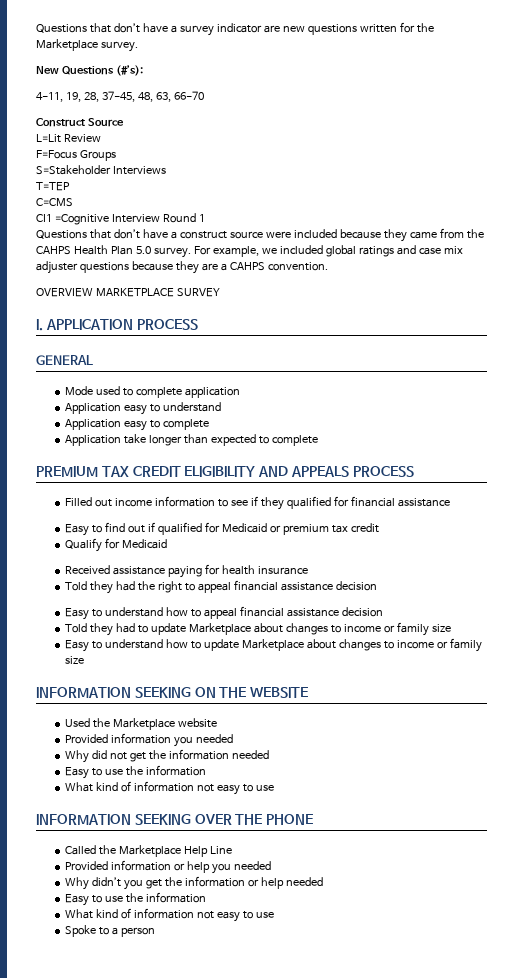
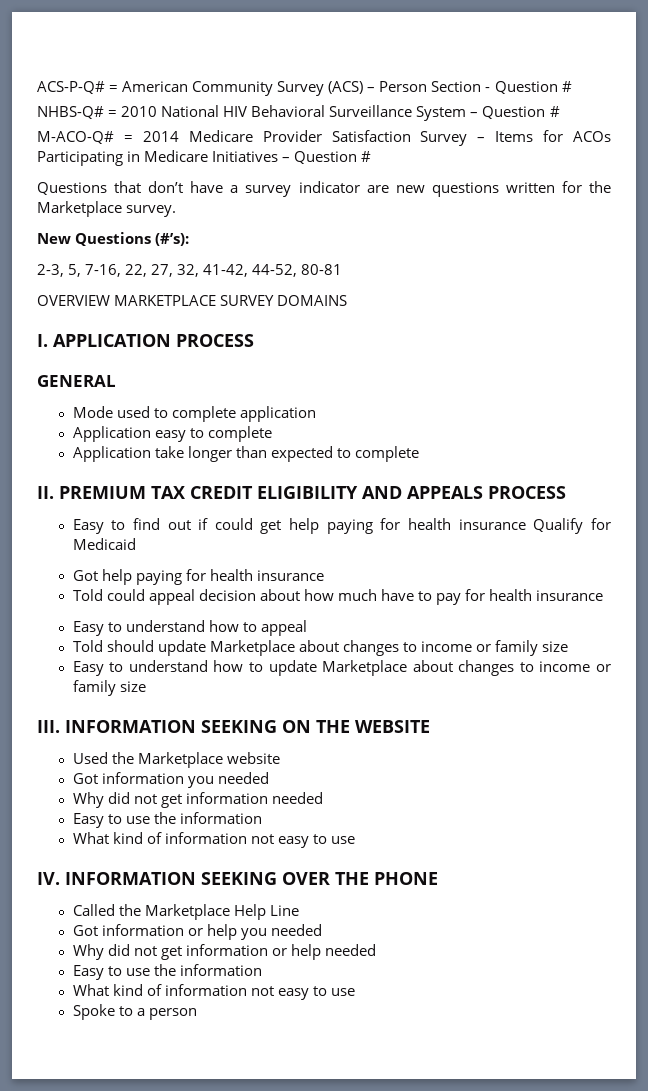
(36, 28) none -> [37,81,572,96] [37,105,560,121] [37,130,611,146] [37,150,372,166] ACS-P-Q# = American Community Survey (ACS) – Person Section - Question # // NHBS-Q# = 2010 National HIV Behavioral Surveillance System – Question # // M-ACO-Q# = 2014 Medicare Provider Satisfaction Survey – Items for ACOs Participating in Medicare Initiatives – Question # //
[36,91,204,102] [36,118,124,127] [36,134,101,143] [36,150,116,161] [36,165,166,175] [36,182,70,191] [36,198,73,207] [36,213,205,225] [36,228,484,242] [36,245,463,258] [36,261,328,274] 4-11, 19, 28, 37-45, 48, 63, 66-70 // Construct Source // L=Lit Review // F=Focus Groups // S=Stakeholder Interviews // T=TEP // C=CMS // CI1 =Cognitive Interview Round 1 // Questions that don’t have a construct source were included because they came from the CAHPS Health Plan 5.0 survey. For example, we included global ratings and case mix adjuster questions because they are a CAHPS convention. -> [37,264,343,277] 2-3, 5, 7-16, 22, 27, 32, 41-42, 44-52, 80-81
(220, 292) none -> [277,295,348,306] DOMAINS
[65,402,222,415] // Application easy to understand -> (316, 414) none
(318, 440) none -> [37,486,54,499] II.
[65,496,450,510] // Filled out income information to see if they qualified for financial assistance -> (566, 492) none
[157,522,379,535] qualified for Medicaid or premium tax credit // -> [214,518,526,534] could get help paying for health insurance
[65,565,166,575] Received assistance -> [72,569,132,585] Got help
[90,580,377,594] they had the right to appeal financial assistance decision -> [106,589,604,605] could appeal decision about how much have to pay for health insurance
[239,606,383,617] [65,623,149,636] financial assistance decision // Told they had to -> [72,640,154,652] // Told should
(85, 660) none -> [37,720,60,733] III.
[65,734,109,744] Provided -> [72,773,98,784] Got
[149,750,167,760] the -> (182, 801) none
(274, 788) none -> [37,872,60,885] IV.
[65,861,109,871] Provided -> [72,925,98,936] Got
[92,877,183,890] didn’t you get the -> [107,944,182,960] did not get

